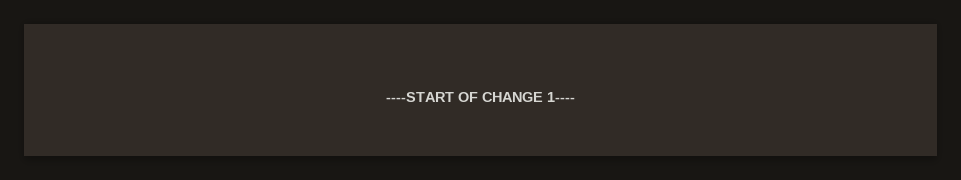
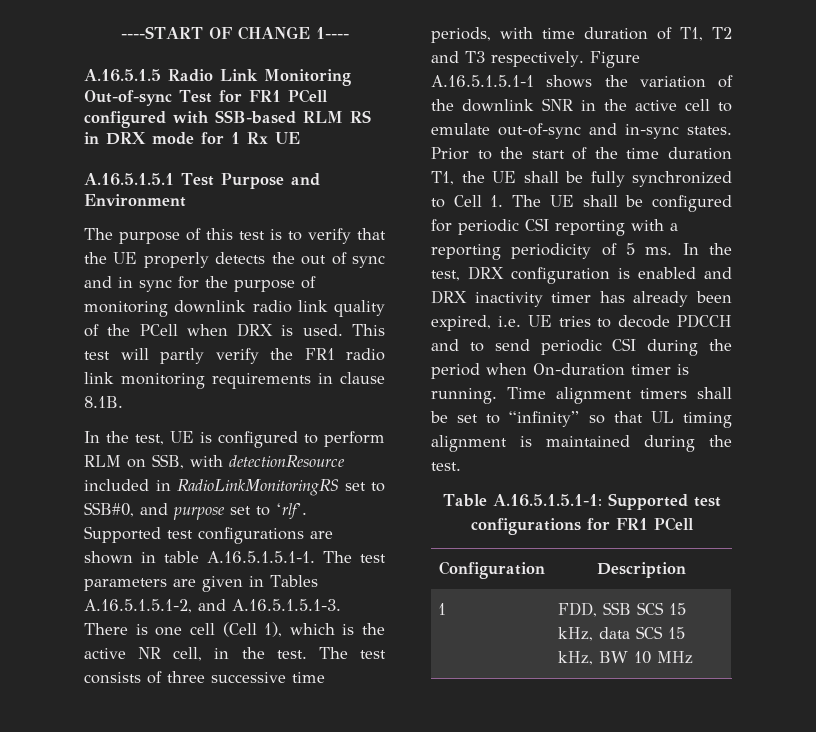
(575, 97) none -> [84,69,351,86] [84,89,328,106] [84,110,371,128] [84,132,300,145] [84,173,320,189] [84,194,186,207] [84,228,386,244] [84,252,385,268] [84,276,316,292] [84,300,385,317] [84,323,385,337] [84,348,385,364] [84,372,385,389] [84,396,123,408] [84,431,385,448] [84,454,345,469] [84,479,385,496] [84,502,307,520] [84,526,333,544] [84,551,386,564] [84,575,318,592] [84,599,341,613] [84,622,385,637] [84,647,386,661] [84,671,325,684] [431,27,732,43] [431,51,640,68] [431,75,733,88] [431,98,732,112] [431,123,732,139] [431,147,732,160] [431,171,732,187] [431,195,732,212] [431,218,678,236] [431,243,732,260] [431,266,732,284] [431,290,732,307] [431,314,732,331] [431,338,732,356] [431,363,689,379] [431,387,732,404] [430,411,732,428] [431,435,732,452] [431,462,461,471] [442,493,721,510] [470,517,694,535] [438,561,545,579] [597,562,686,578] [437,603,446,615] [557,602,686,617] [557,626,685,641] [557,651,693,665] // A.16.5.1.5 Radio Link Monitoring Out-of-sync Test for FR1 PCell configured with SSB-based RLM RS in DRX mode for 1 Rx UE // A.16.5.1.5.1 Test Purpose and Environment // The purpose of this test is to verify that the UE properly detects the out of sync and in sync for the purpose of monitoring downlink radio link quality of the PCell when DRX is used. This test will partly verify the FR1 radio link monitoring requirements in clause 8.1B. // In the test, UE is configured to perform RLM on SSB, with detectionResource included in RadioLinkMonitoringRS set to SSB#0, and purpose set to ‘rlf’. Supported test configurations are shown in table A.16.5.1.5.1-1. The test parameters are given in Tables A.16.5.1.5.1-2, and A.16.5.1.5.1-3. There is one cell (Cell 1), which is the active NR cell, in the test. The test consists of three successive time periods, with time duration of T1, T2 and T3 respectively. Figure A.16.5.1.5.1-1 shows the variation of the downlink SNR in the active cell to emulate out-of-sync and in-sync states. Prior to the start of the time duration T1, the UE shall be fully synchronized to Cell 1. The UE shall be configured for periodic CSI reporting with a reporting periodicity of 5 ms. In the test, DRX configuration is enabled and DRX inactivity timer has already been expired, i.e. UE tries to decode PDCCH and to send periodic CSI during the period when On-duration timer is running. Time alignment timers shall be set to “infinity” so that UL timing alignment is maintained during the test. // Table A.16.5.1.5.1-1: Supported test configurations for FR1 PCell // Configuration | Description // 1 | FDD, SSB SCS 15 kHz, data SCS 15 kHz, BW 10 MHz

